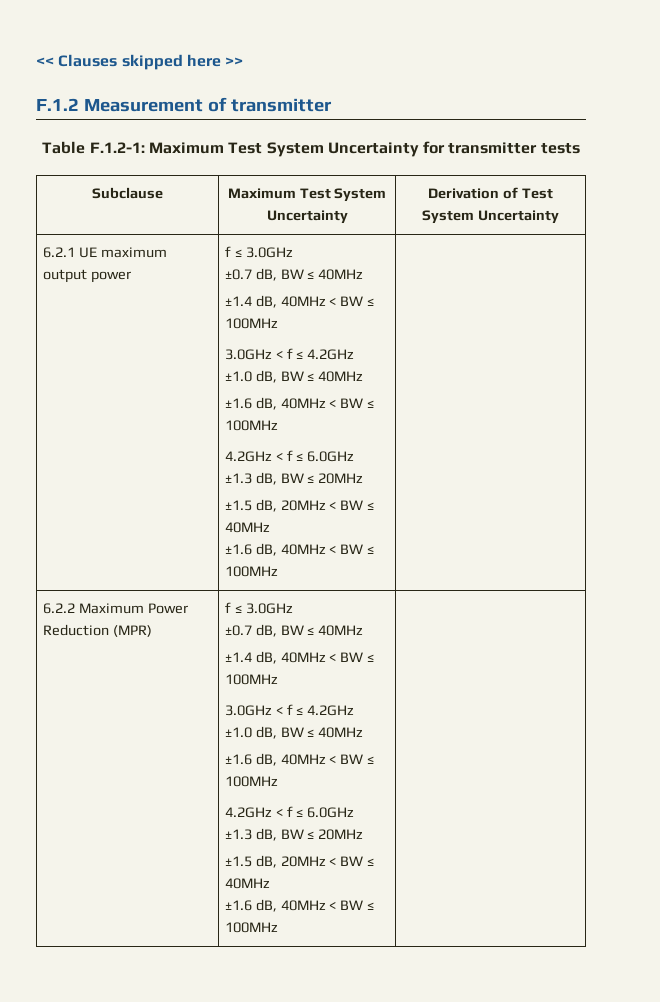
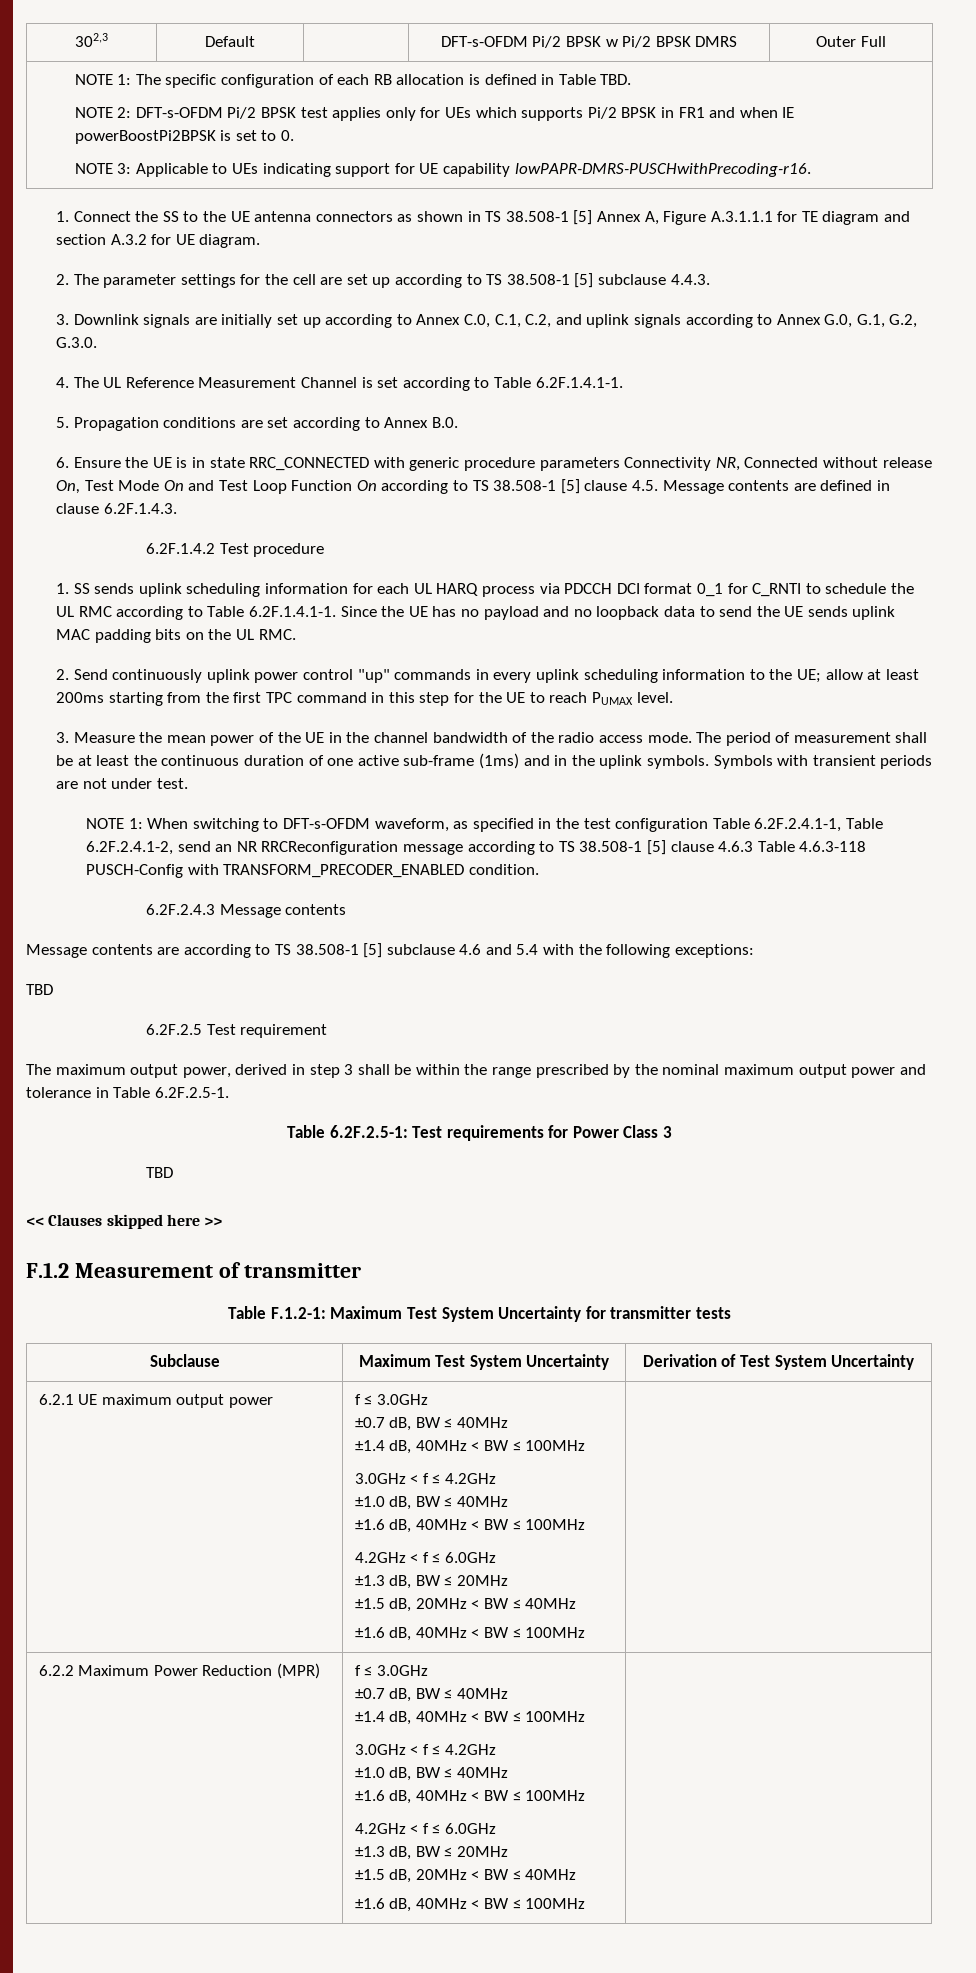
(36, 61) none -> [75,33,108,47] [205,36,255,47] [440,36,738,48] [816,36,886,47] [74,74,632,88] [74,107,795,121] [74,130,295,144] [74,163,811,177] [56,210,911,225] [56,234,261,248] [56,273,710,288] [56,314,918,328] [56,337,98,348] [56,377,623,391] [56,417,458,431] [56,457,932,471] [56,479,890,494] [56,503,177,514] [146,543,325,557] [56,583,914,597] [56,606,896,620] [56,629,296,643] [56,669,919,683] [56,692,673,706] [56,732,928,746] [56,753,933,769] [56,778,188,789] [86,818,883,832] [86,840,867,855] [86,864,539,878] [146,904,347,918] [26,943,754,958] [26,984,53,995] [146,1024,328,1038] [26,1064,926,1078] [26,1087,229,1098] [286,1125,673,1141] [146,1167,174,1178] 302,3 | Default | | DFT-s-OFDM Pi/2 BPSK w Pi/2 BPSK DMRS | Outer Full // NOTE 1: The specific configuration of each RB allocation is defined in Table TBD. // NOTE 2: DFT-s-OFDM Pi/2 BPSK test applies only for UEs which supports Pi/2 BPSK in FR1 and when IE powerBoostPi2BPSK is set to 0. // NOTE 3: Applicable to UEs indicating support for UE capability lowPAPR-DMRS-PUSCHwithPrecoding-r16. // 1. Connect the SS to the UE antenna connectors as shown in TS 38.508-1 [5] Annex A, Figure A.3.1.1.1 for TE diagram and section A.3.2 for UE diagram. // 2. The parameter settings for the cell are set up according to TS 38.508-1 [5] subclause 4.4.3. // 3. Downlink signals are initially set up according to Annex C.0, C.1, C.2, and uplink signals according to Annex G.0, G.1, G.2, G.3.0. // 4. The UL Reference Measurement Channel is set according to Table 6.2F.1.4.1-1. // 5. Propagation conditions are set according to Annex B.0. // 6. Ensure the UE is in state RRC_CONNECTED with generic procedure parameters Connectivity NR, Connected without release On, Test Mode On and Test Loop Function On according to TS 38.508-1 [5] clause 4.5. Message contents are defined in clause 6.2F.1.4.3. // 6.2F.1.4.2 Test procedure // 1. SS sends uplink scheduling information for each UL HARQ process via PDCCH DCI format 0_1 for C_RNTI to schedule the UL RMC according to Table 6.2F.1.4.1-1. Since the UE has no payload and no loopback data to send the UE sends uplink MAC padding bits on the UL RMC. // 2. Send continuously uplink power control "up" commands in every uplink scheduling information to the UE; allow at least 200ms starting from the first TPC command in this step for the UE to reach PUMAX level. // 3. Measure the mean power of the UE in the channel bandwidth of the radio access mode. The period of measurement shall be at least the continuous duration of one active sub-frame (1ms) and in the uplink symbols. Symbols with transient periods are not under test. // NOTE 1: When switching to DFT-s-OFDM waveform, as specified in the test configuration Table 6.2F.2.4.1-1, Table 6.2F.2.4.1-2, send an NR RRCReconfiguration message according to TS 38.508-1 [5] clause 4.6.3 Table 4.6.3-118 PUSCH-Config with TRANSFORM_PRECODER_ENABLED condition. // 6.2F.2.4.3 Message contents // Message contents are according to TS 38.508-1 [5] subclause 4.6 and 5.4 with the following exceptions: // TBD // 6.2F.2.5 Test requirement // The maximum output power, derived in step 3 shall be within the range prescribed by the nominal maximum output power and tolerance in Table 6.2F.2.5-1. // Table 6.2F.2.5-1: Test requirements for Power Class 3 // TBD //

